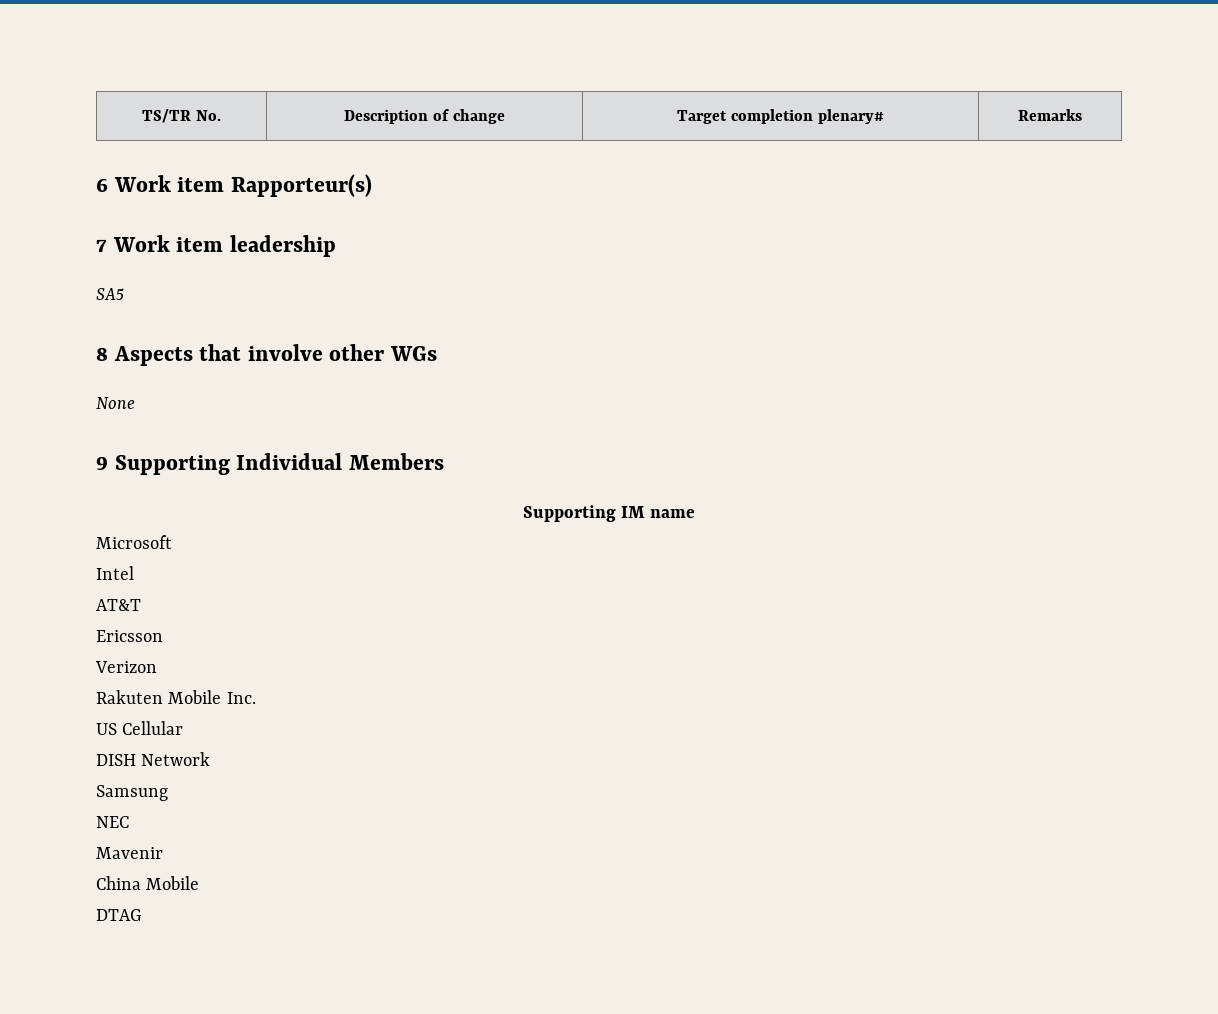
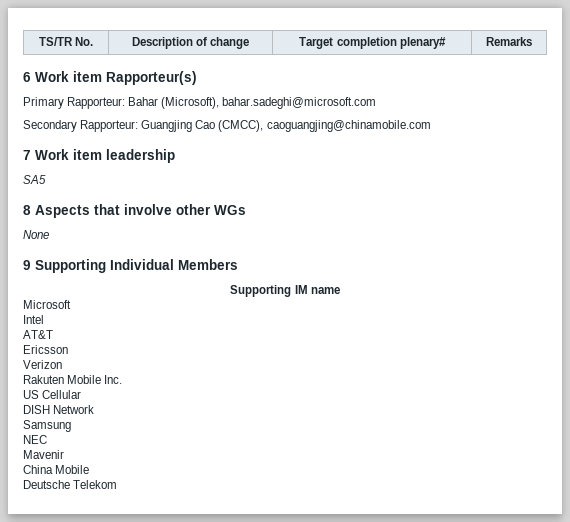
(372, 185) none -> [23,97,377,109] [23,120,431,132] // Primary Rapporteur: Bahar (Microsoft), bahar.sadeghi@microsoft.com // Secondary Rapporteur: Guangjing Cao (CMCC), caoguangjing@chinamobile.com
[96,909,142,921] DTAG -> [23,480,118,489] Deutsche Telekom

